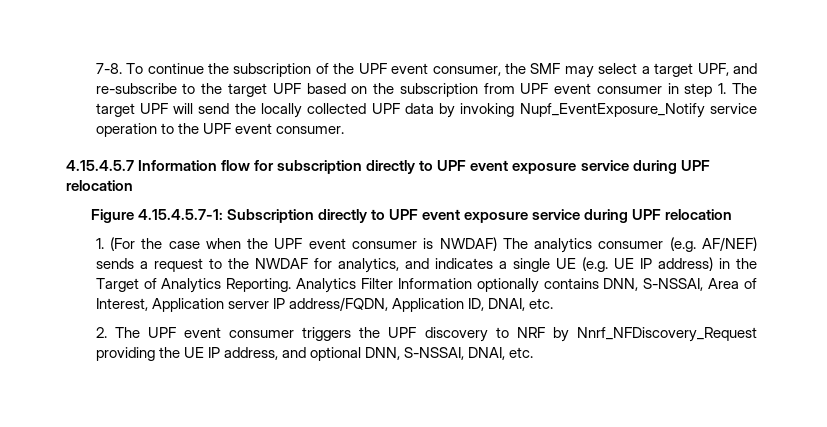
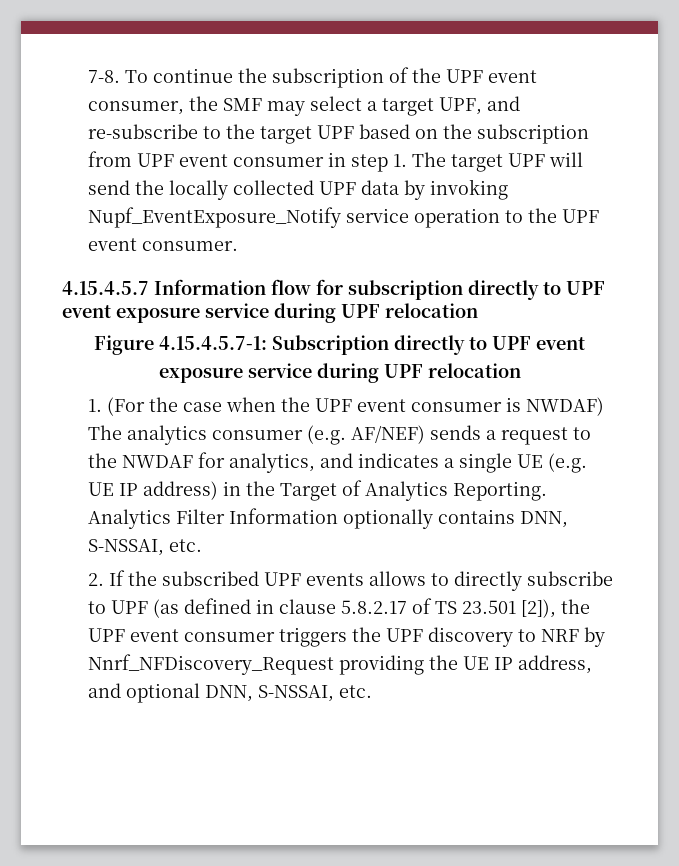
[708,278,757,289] [95,297,554,312] [95,327,140,338] Area of Interest, Application server IP address/FQDN, Application ID, DNAI, etc. // 2. The -> [169,539,203,552] [88,570,614,591] [88,598,591,618] etc. // 2. If the subscribed UPF events allows to directly subscribe to UPF (as defined in clause 5.8.2.17 of TS 23.501 [2]), the
[468,347,506,360] DNAI, -> (335, 693) none

